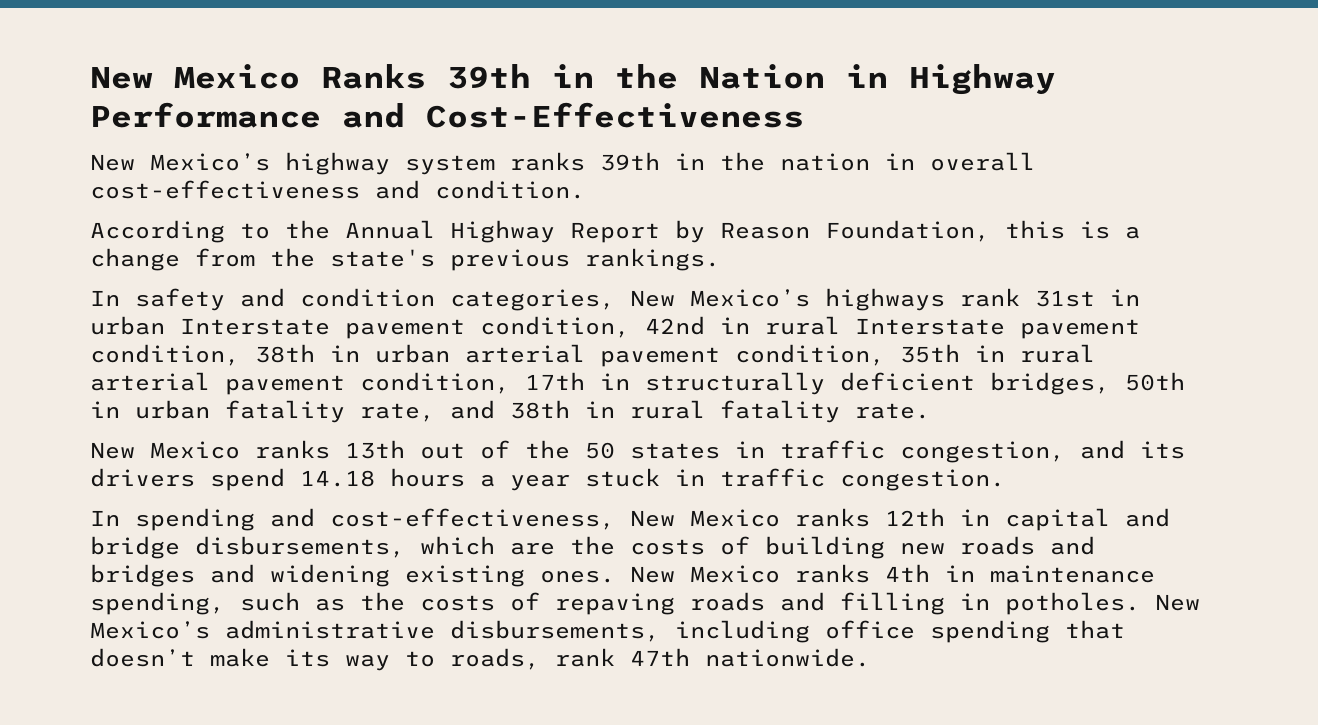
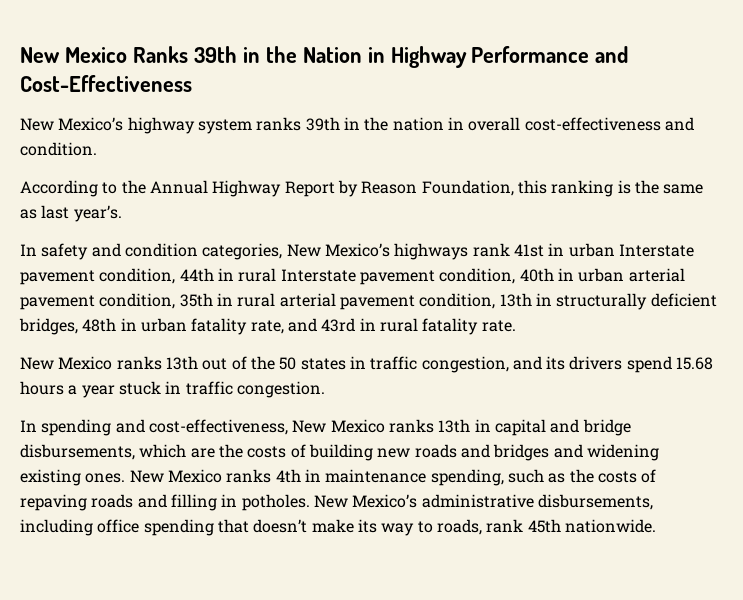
[1080,221,1140,239] [90,248,720,271] is a change from the state's previous rankings. -> [551,180,704,197] [20,205,122,222] ranking is the same as last year’s.
[1035,290,1095,307] 31st -> [513,244,544,257] 41st
[645,316,705,335] 42nd -> [179,268,214,282] 44th
[255,344,315,363] 38th -> [519,268,554,282] 40th
[525,372,585,390] 17th -> [499,293,532,307] 13th
[1125,372,1185,391] 50th -> [82,318,117,332] 48th
[510,400,570,419] 38th -> [321,318,356,332] 43rd
[300,470,375,487] 14.18 -> [676,357,714,370] 15.68
[885,508,945,526] 12th -> [438,419,471,433] 13th
[630,648,690,666] 47th -> [527,519,561,533] 45th

